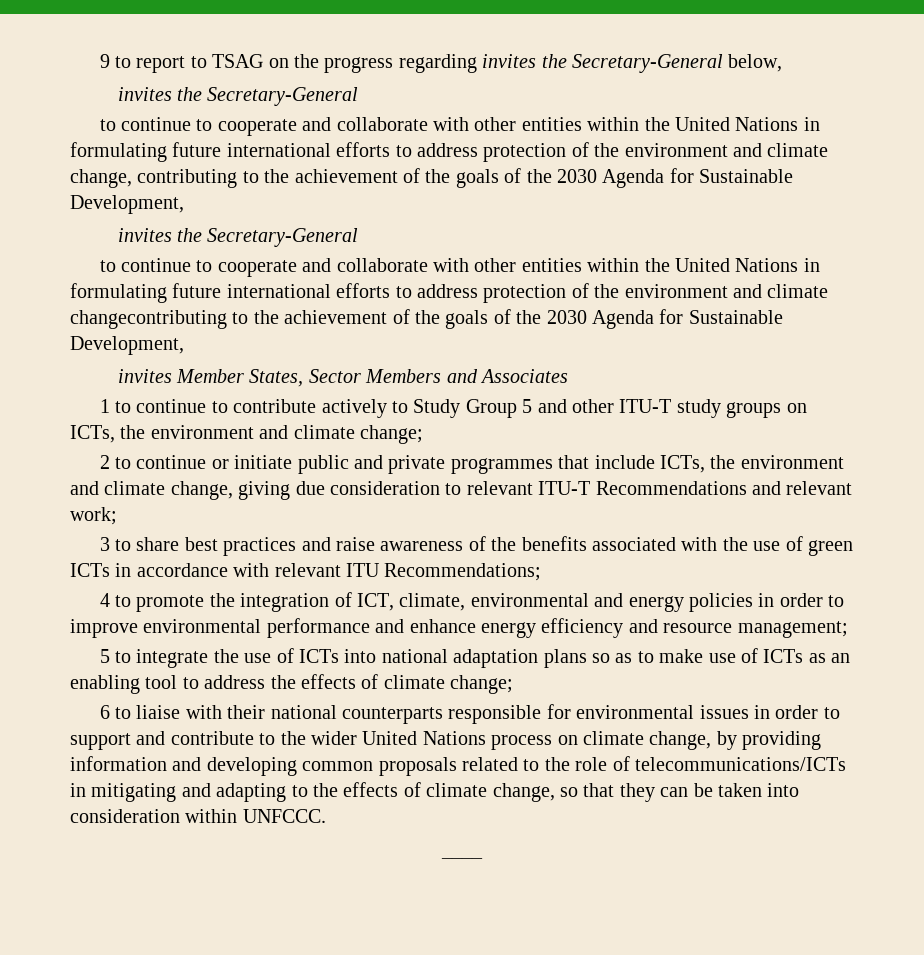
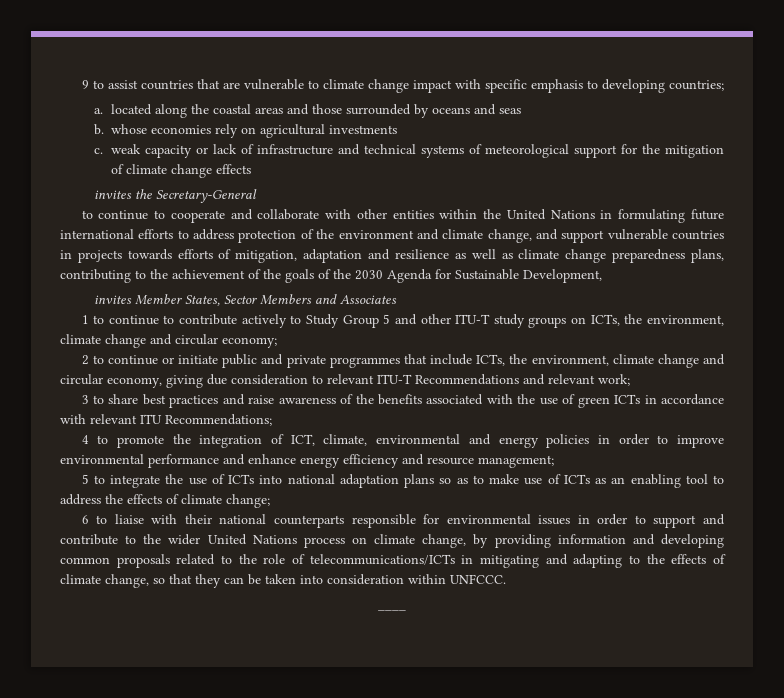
[136,54,783,73] report to TSAG on the progress regarding invites the Secretary-General below, -> [107,79,724,93] [94,104,522,118] [94,124,398,138] [94,144,725,158] [111,164,252,178] assist countries that are vulnerable to climate change impact with specific emphasis to developing countries; // a. located along the coastal areas and those surrounded by oceans and seas // b. whose economies rely on agricultural investments // c. weak capacity or lack of infrastructure and technical systems of meteorological support for the mitigation of climate change effects
(132, 178) none -> [535,229,724,243] [60,249,725,263] and support vulnerable countries in projects towards efforts of mitigation, adaptation and resilience as well as climate change preparedness plans,
[117,228,359,247] [99,258,820,277] [70,283,829,303] [70,309,783,329] [70,336,184,355] // invites the Secretary-General // to continue to cooperate and collaborate with other entities within the United Nations in formulating future international efforts to address protection of the environment and climate changecontributing to the achievement of the goals of the 2030 Agenda for Sustainable Development, -> (602, 276) none
[150,425,423,444] environment and climate change; -> [646,315,724,326] [60,334,277,348] environment, climate change and circular economy;
[740,455,844,469] [70,481,233,500] environment and climate change, -> [531,354,726,368] [60,374,162,388] environment, climate change and circular economy,

